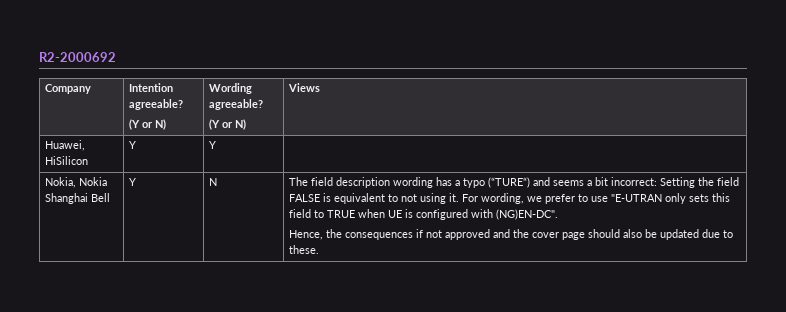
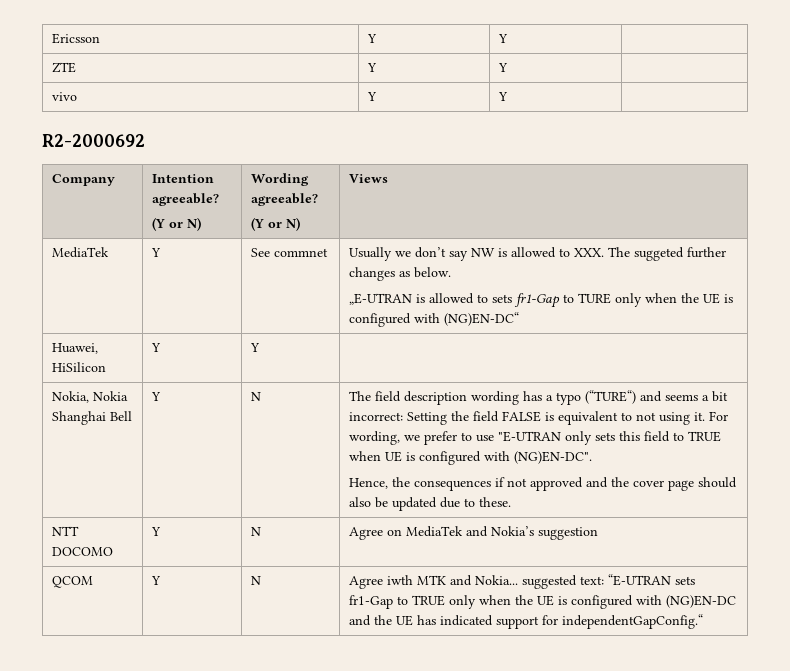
(39, 57) none -> [51,33,100,44] [366,34,377,43] [497,34,508,43] [51,62,76,73] [366,63,377,72] [497,63,508,72] [51,92,77,101] [366,92,377,101] [497,92,508,101] Ericsson | Y | Y | // ZTE | Y | Y | // vivo | Y | Y | //
(320, 87) none -> [51,247,109,258] [150,248,161,257] [250,248,328,257] [348,247,726,261] [348,267,451,281] [348,293,733,308] [348,312,519,327] // MediaTek | Y | See commnet | Usually we don’t say NW is allowed to XXX. The suggeted further changes as below. // „E-UTRAN is allowed to sets fr1-Gap to TURE only when the UE is configured with (NG)EN-DC“
(319, 249) none -> [51,526,79,536] [51,547,113,556] [150,527,161,536] [250,527,261,536] [348,526,598,540] [51,576,93,588] [150,576,161,585] [250,576,261,585] [348,574,695,589] [348,595,736,609] [348,614,703,629] // NTT DOCOMO | Y | N | Agree on MediaTek and Nokia’s suggestion // QCOM | Y | N | Agree iwth MTK and Nokia... suggested text: “E-UTRAN sets fr1-Gap to TRUE only when the UE is configured with (NG)EN-DC and the UE has indicated support for independentGapConfig.“

